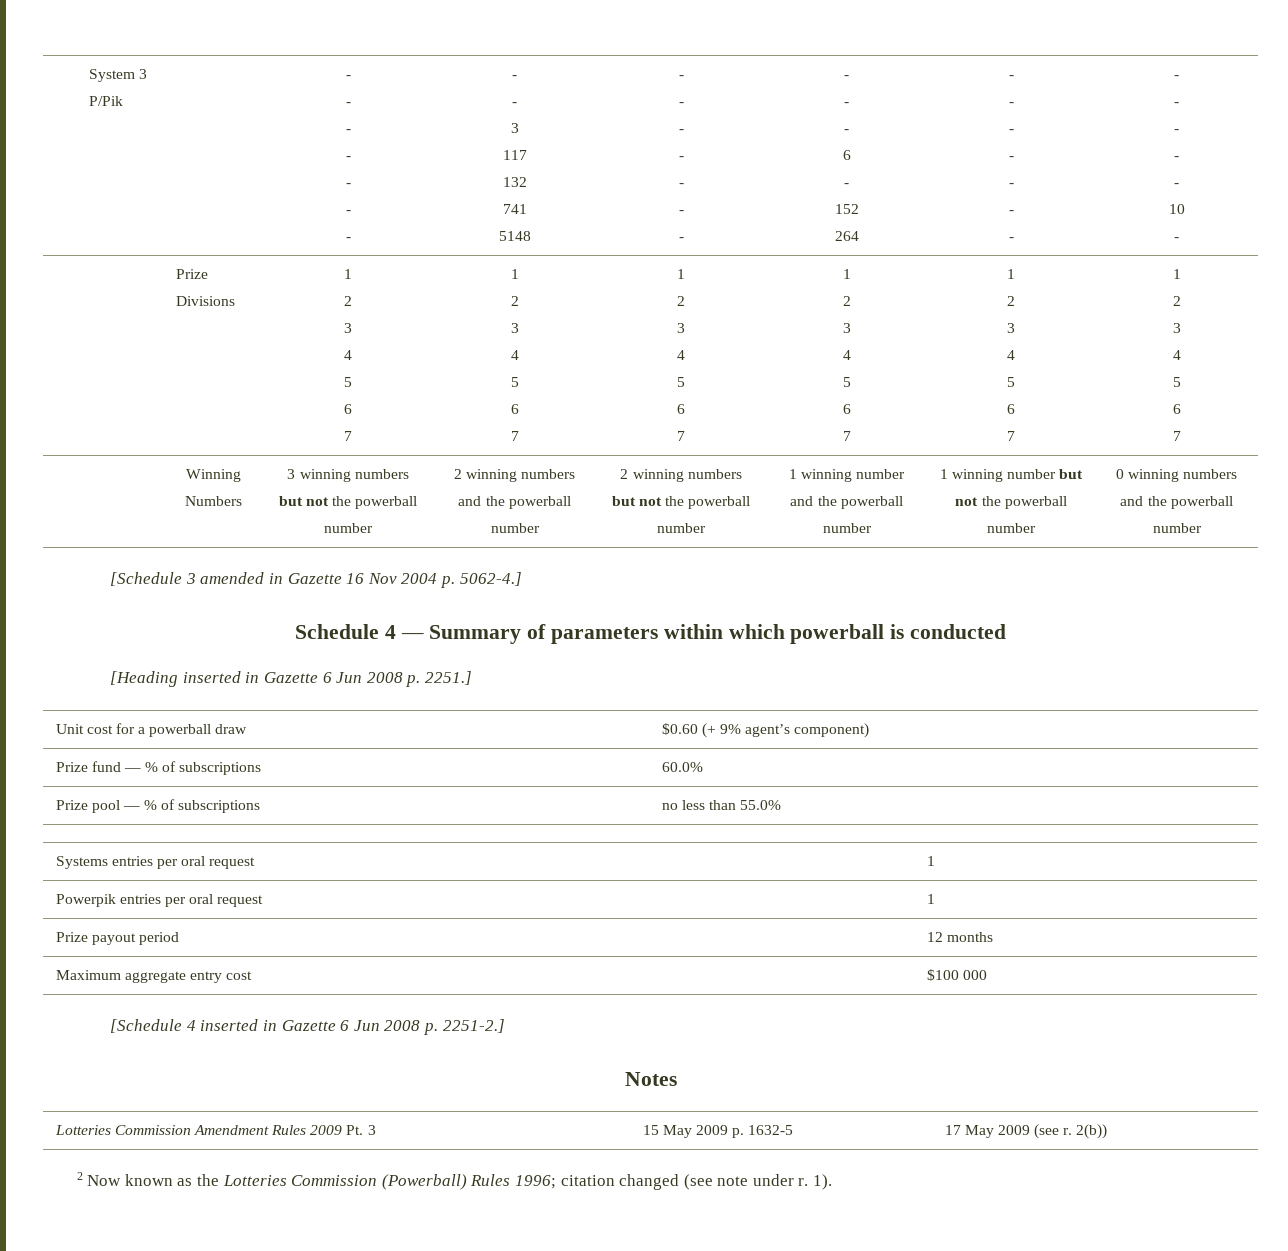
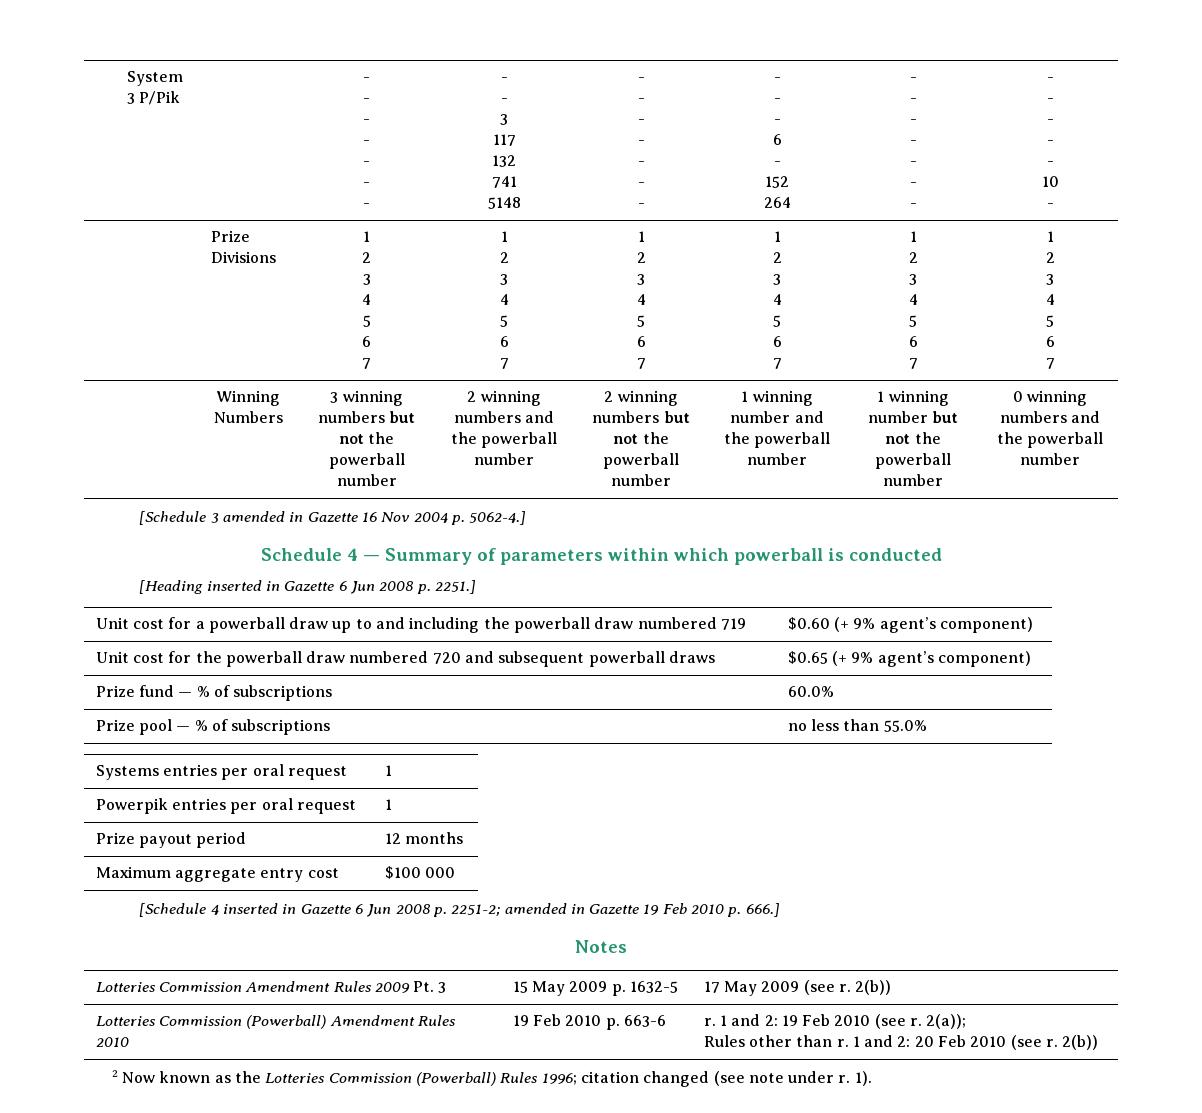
(248, 729) none -> [332,617,747,633] up to and including the powerball draw numbered 719
(870, 730) none -> [95,651,716,667] [787,651,1031,667] // Unit cost for the powerball draw numbered 720 and subsequent powerball draws | $0.65 (+ 9% agent’s component)
[442,1019,505,1033] 2251-2.] -> [451,903,780,917] 2251-2; amended in Gazette 19 Feb 2010 p. 666.]
(1108, 1131) none -> [95,1015,456,1029] [95,1037,129,1047] [512,1014,666,1030] [703,1014,967,1029] [703,1035,1099,1050] // Lotteries Commission (Powerball) Amendment Rules 2010 | 19 Feb 2010 p. 663-6 | r. 1 and 2: 19 Feb 2010 (see r. 2(a)); // Rules other than r. 1 and 2: 20 Feb 2010 (see r. 2(b))

